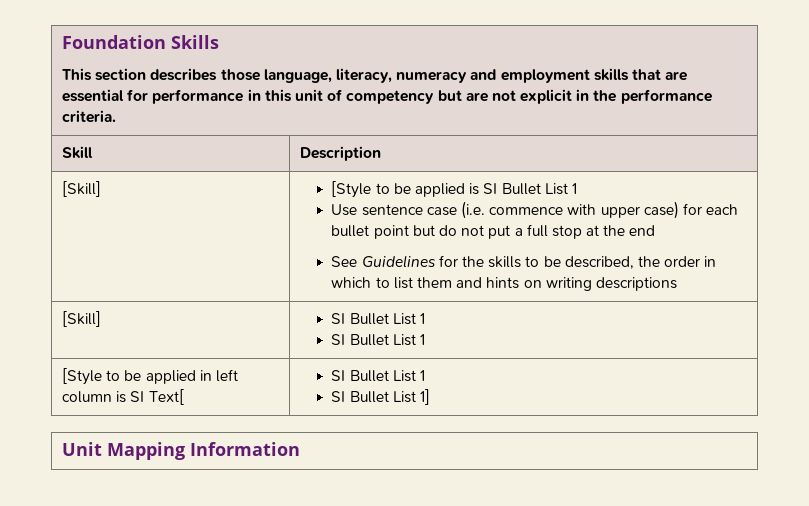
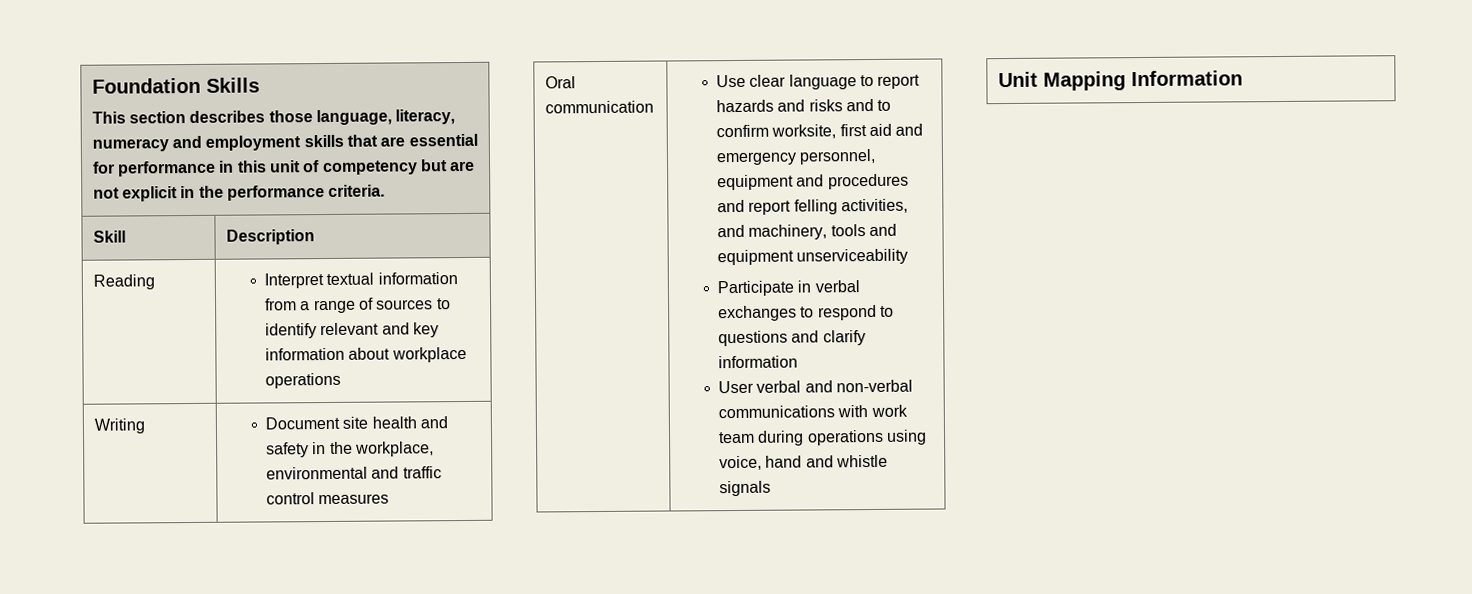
[62,181,102,197] [331,181,577,198] [331,201,739,219] [331,224,656,239] [331,255,717,269] [331,277,677,291] [62,311,102,327] [331,313,425,325] [331,334,425,346] [62,368,239,385] [62,389,184,405] [331,370,425,382] [331,389,430,405] [Skill] | [Style to be applied is SI Bullet List 1 // Use sentence case (i.e. commence with upper case) for each bullet point but do not put a full stop at the end // See Guidelines for the skills to be described, the order in which to list them and hints on writing descriptions // [Skill] | SI Bullet List 1 // SI Bullet List 1 // [Style to be applied in left column is SI Text[ | SI Bullet List 1 // SI Bullet List 1] -> [92,274,155,290] [264,272,458,289] [264,297,451,314] [265,322,440,339] [265,346,467,363] [265,372,342,389] [93,418,145,434] [265,416,449,430] [266,441,435,458] [266,466,442,480] [266,492,390,505] [544,76,576,89] [544,100,654,114] [716,74,921,90] [716,98,892,113] [716,123,924,139] [716,148,877,166] [717,173,909,191] [717,198,909,215] [717,223,898,240] [717,248,909,266] [717,280,860,297] [718,304,895,322] [718,330,866,347] [718,355,799,369] [718,379,914,394] [718,404,908,419] [718,429,928,446] [719,454,889,471] [719,480,772,497] Reading | Interpret textual information from a range of sources to identify relevant and key information about workplace operations // Writing | Document site health and safety in the workplace, environmental and traffic control measures // Oral communication | Use clear language to report hazards and risks and to confirm worksite, first aid and emergency personnel, equipment and procedures and report felling activities, and machinery, tools and equipment unserviceability // Participate in verbal exchanges to respond to questions and clarify information // User verbal and non-verbal communications with work team during operations using voice, hand and whistle signals

